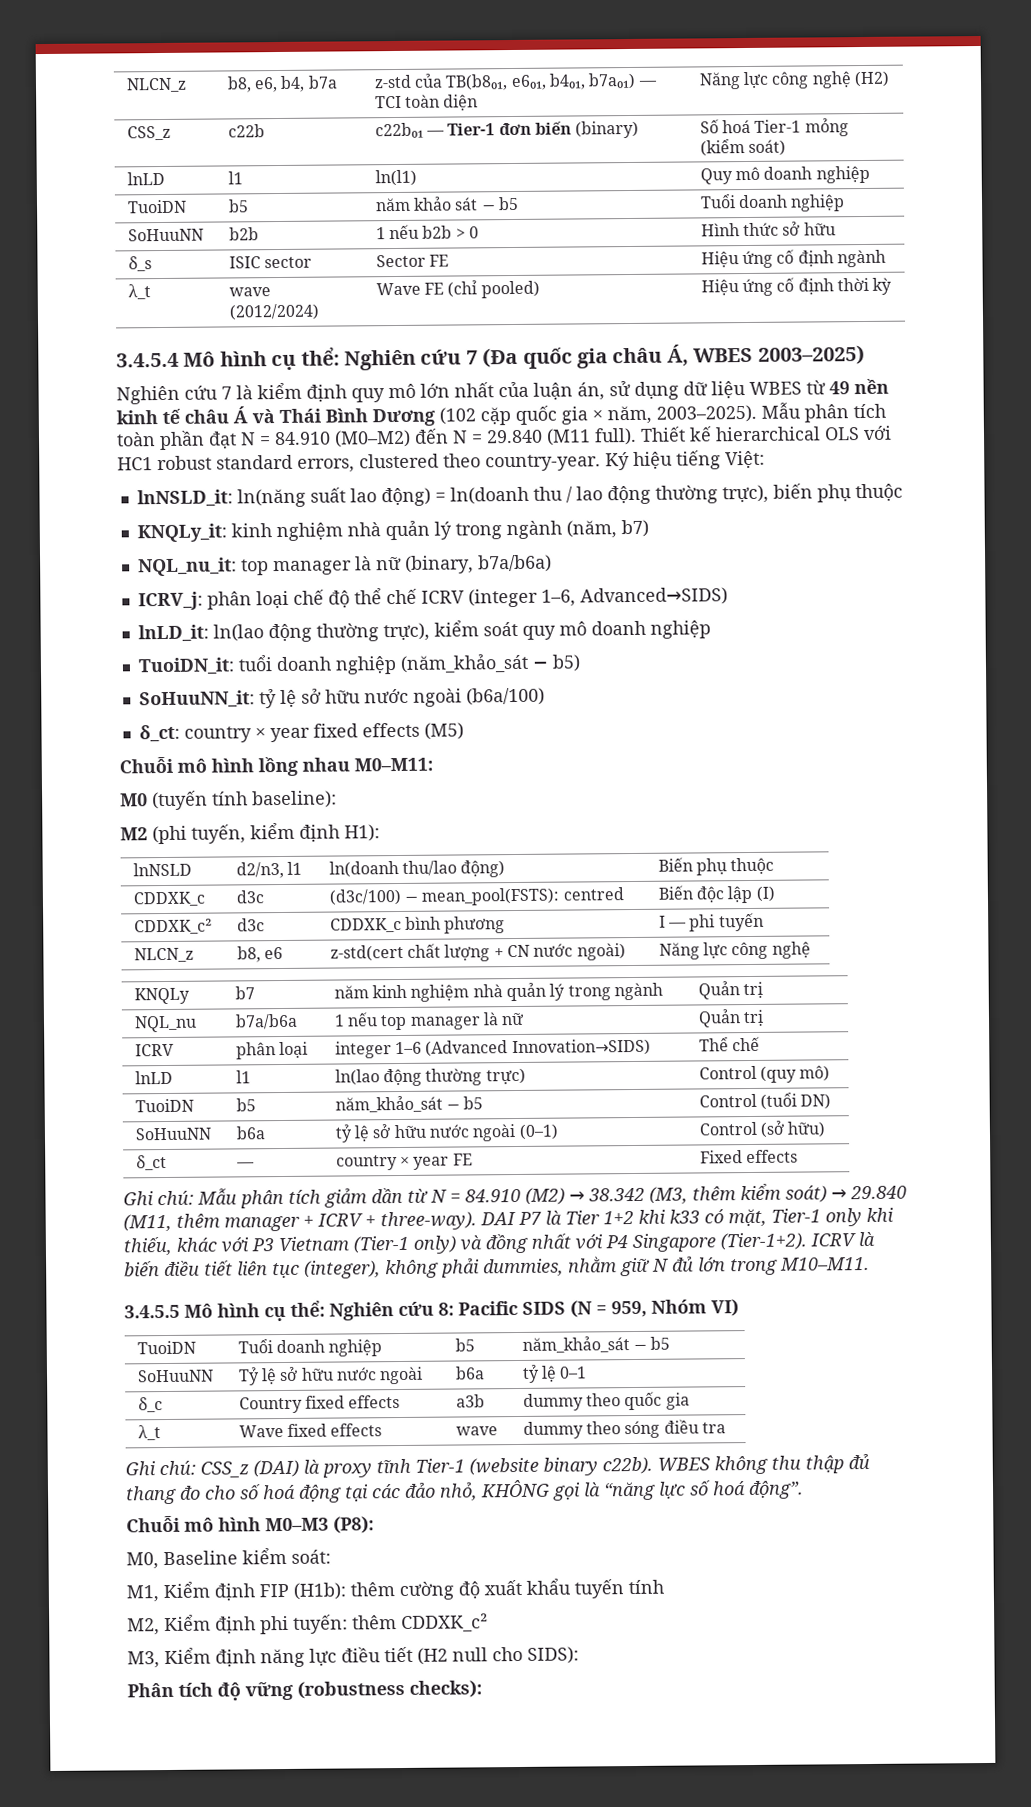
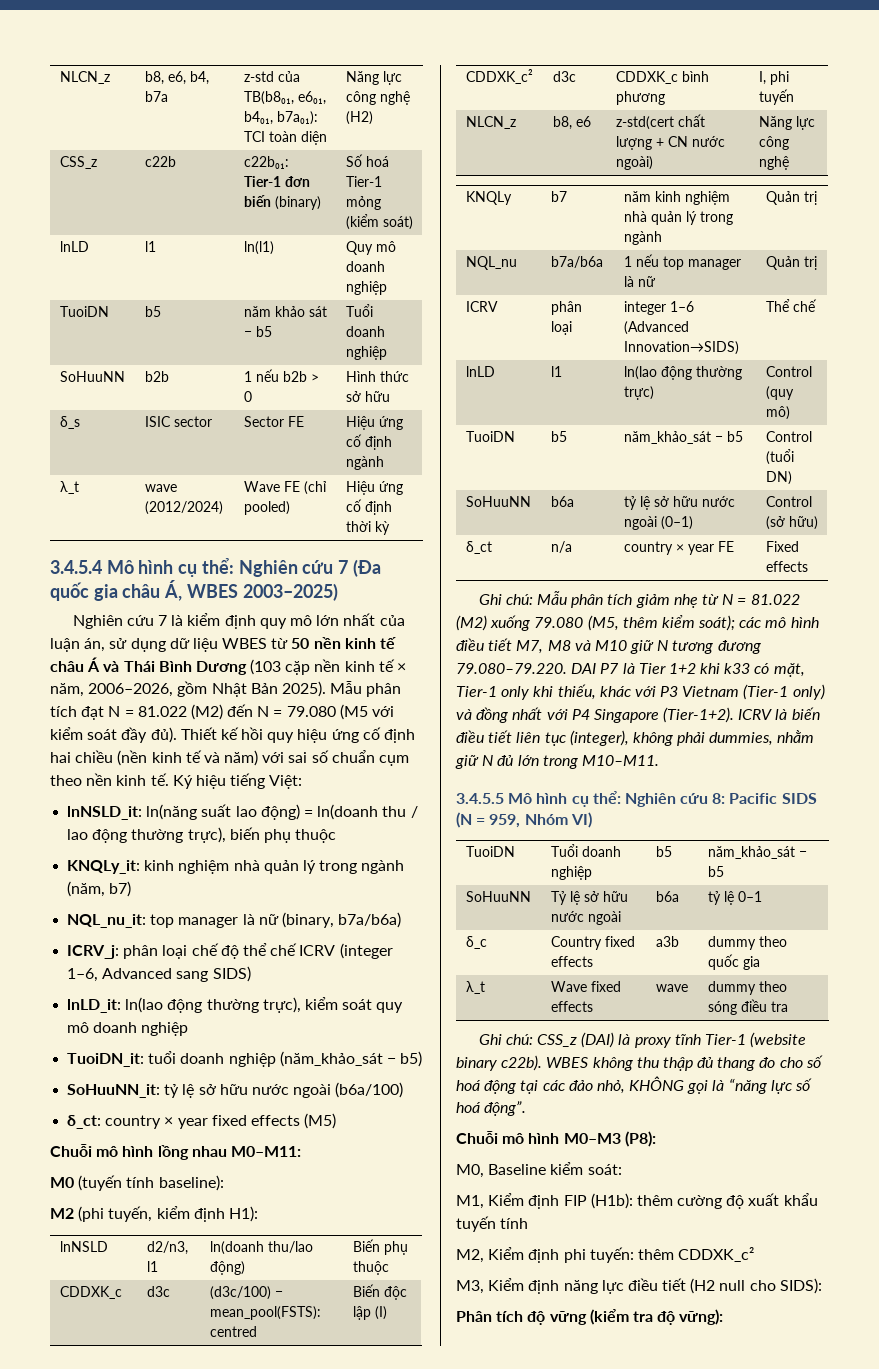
[588,72,658,90] b7a₀₁) — -> [276,111,318,125] b7a₀₁):
[374,122,446,139] c22b₀₁ — -> [243,156,289,169] c22b₀₁:
[829,381,850,395] 49 -> [291,638,310,649] 50
[439,402,886,426] [116,430,205,451] (102 cặp quốc gia × năm, 2003–2025). Mẫu phân tích toàn phần -> [250,659,407,675] [50,681,402,697] [50,706,77,717] (103 cặp nền kinh tế × năm, 2006–2026, gồm Nhật Bản 2025). Mẫu phân tích
[274,429,411,448] 84.910 (M0–M2) -> [137,704,223,720] 81.022 (M2)
[486,425,892,446] [117,453,601,473] 29.840 (M11 full). Thiết kế hierarchical OLS với HC1 robust standard errors, clustered theo country-year. -> [286,704,395,720] [50,727,416,743] [50,750,410,766] [50,773,169,786] 79.080 (M5 với kiểm soát đầy đủ). Thiết kế hồi quy hiệu ứng cố định hai chiều (nền kinh tế và năm) với sai số chuẩn cụm theo nền kinh tế.
[579,587,728,606] Advanced→SIDS) -> [102,966,251,982] Advanced sang SIDS)
[658,915,688,928] I — -> [758,71,766,85] I,
[235,1162,255,1168] — -> [550,541,572,553] n/a
[371,1187,403,1204] dần -> [673,594,698,608] nhẹ
[465,1183,907,1205] [123,1211,477,1232] 84.910 (M2) → 38.342 (M3, thêm kiểm soát) → 29.840 (M11, thêm manager + ICRV + three-way). -> [750,594,800,605] [456,615,819,631] [456,638,761,654] [456,663,567,674] 81.022 (M2) xuống 79.080 (M5, thêm kiểm soát); các mô hình điều tiết M7, M8 và M10 giữ N tương đương 79.080–79.220.
[297,1680,482,1699] (robustness checks): -> [589,1309,724,1325] (kiểm tra độ vững):

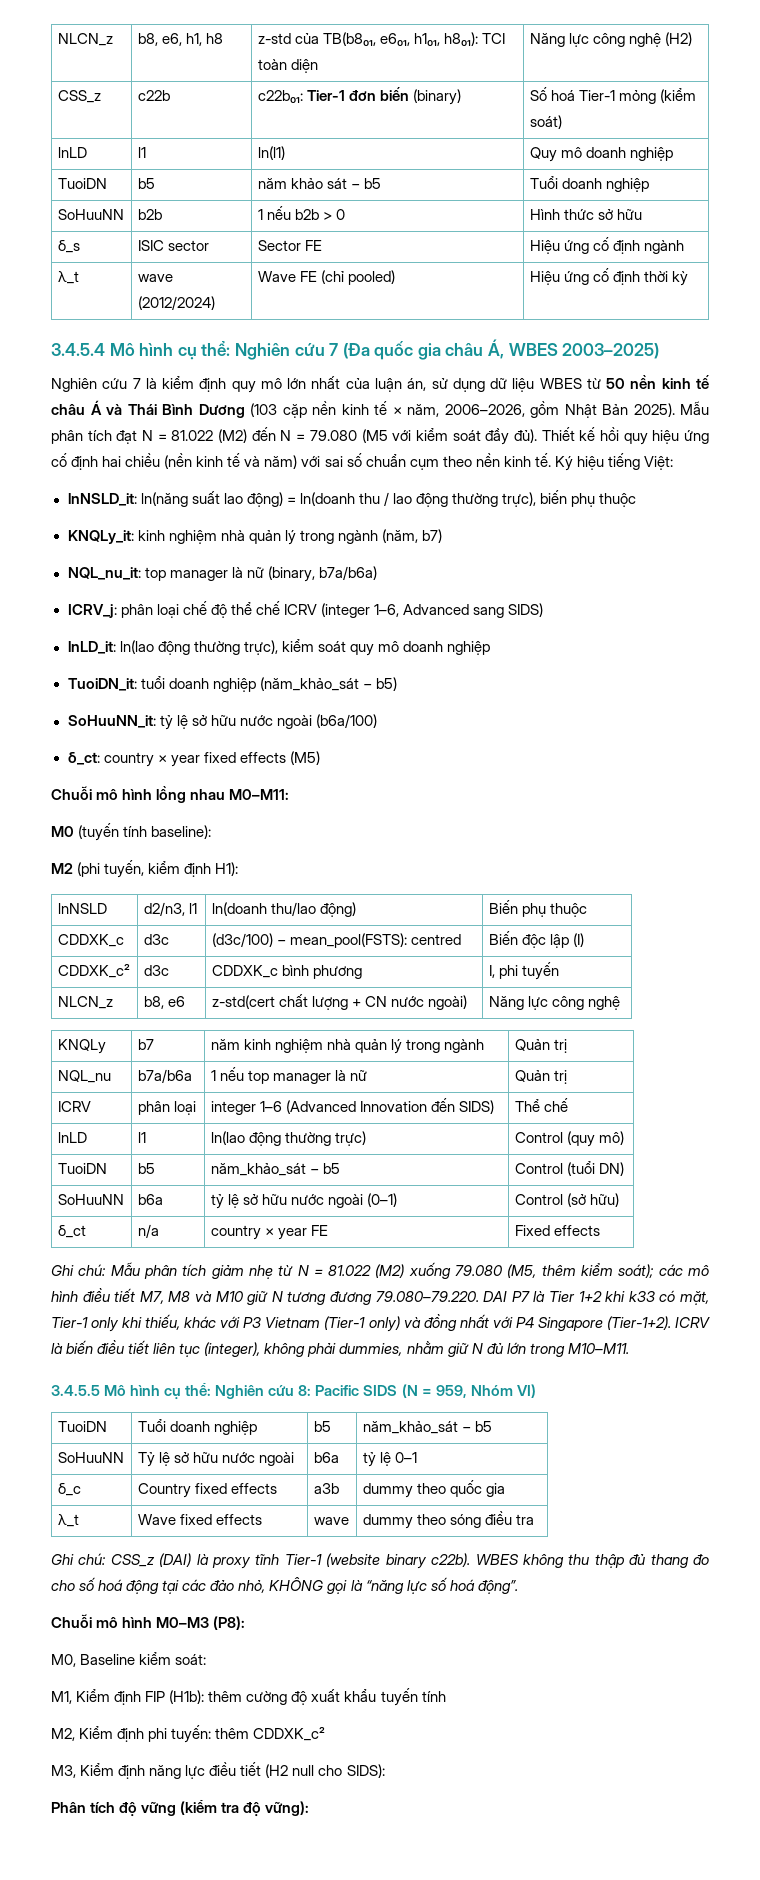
[189,71,209,85] [144,91,168,102] b4, b7a -> [185,33,223,46] h1, h8
[243,111,318,125] b4₀₁, b7a₀₁): -> [413,32,478,47] h1₀₁, h8₀₁):
[623,341,739,355] Innovation→SIDS) -> [359,1098,494,1114] Innovation đến SIDS)

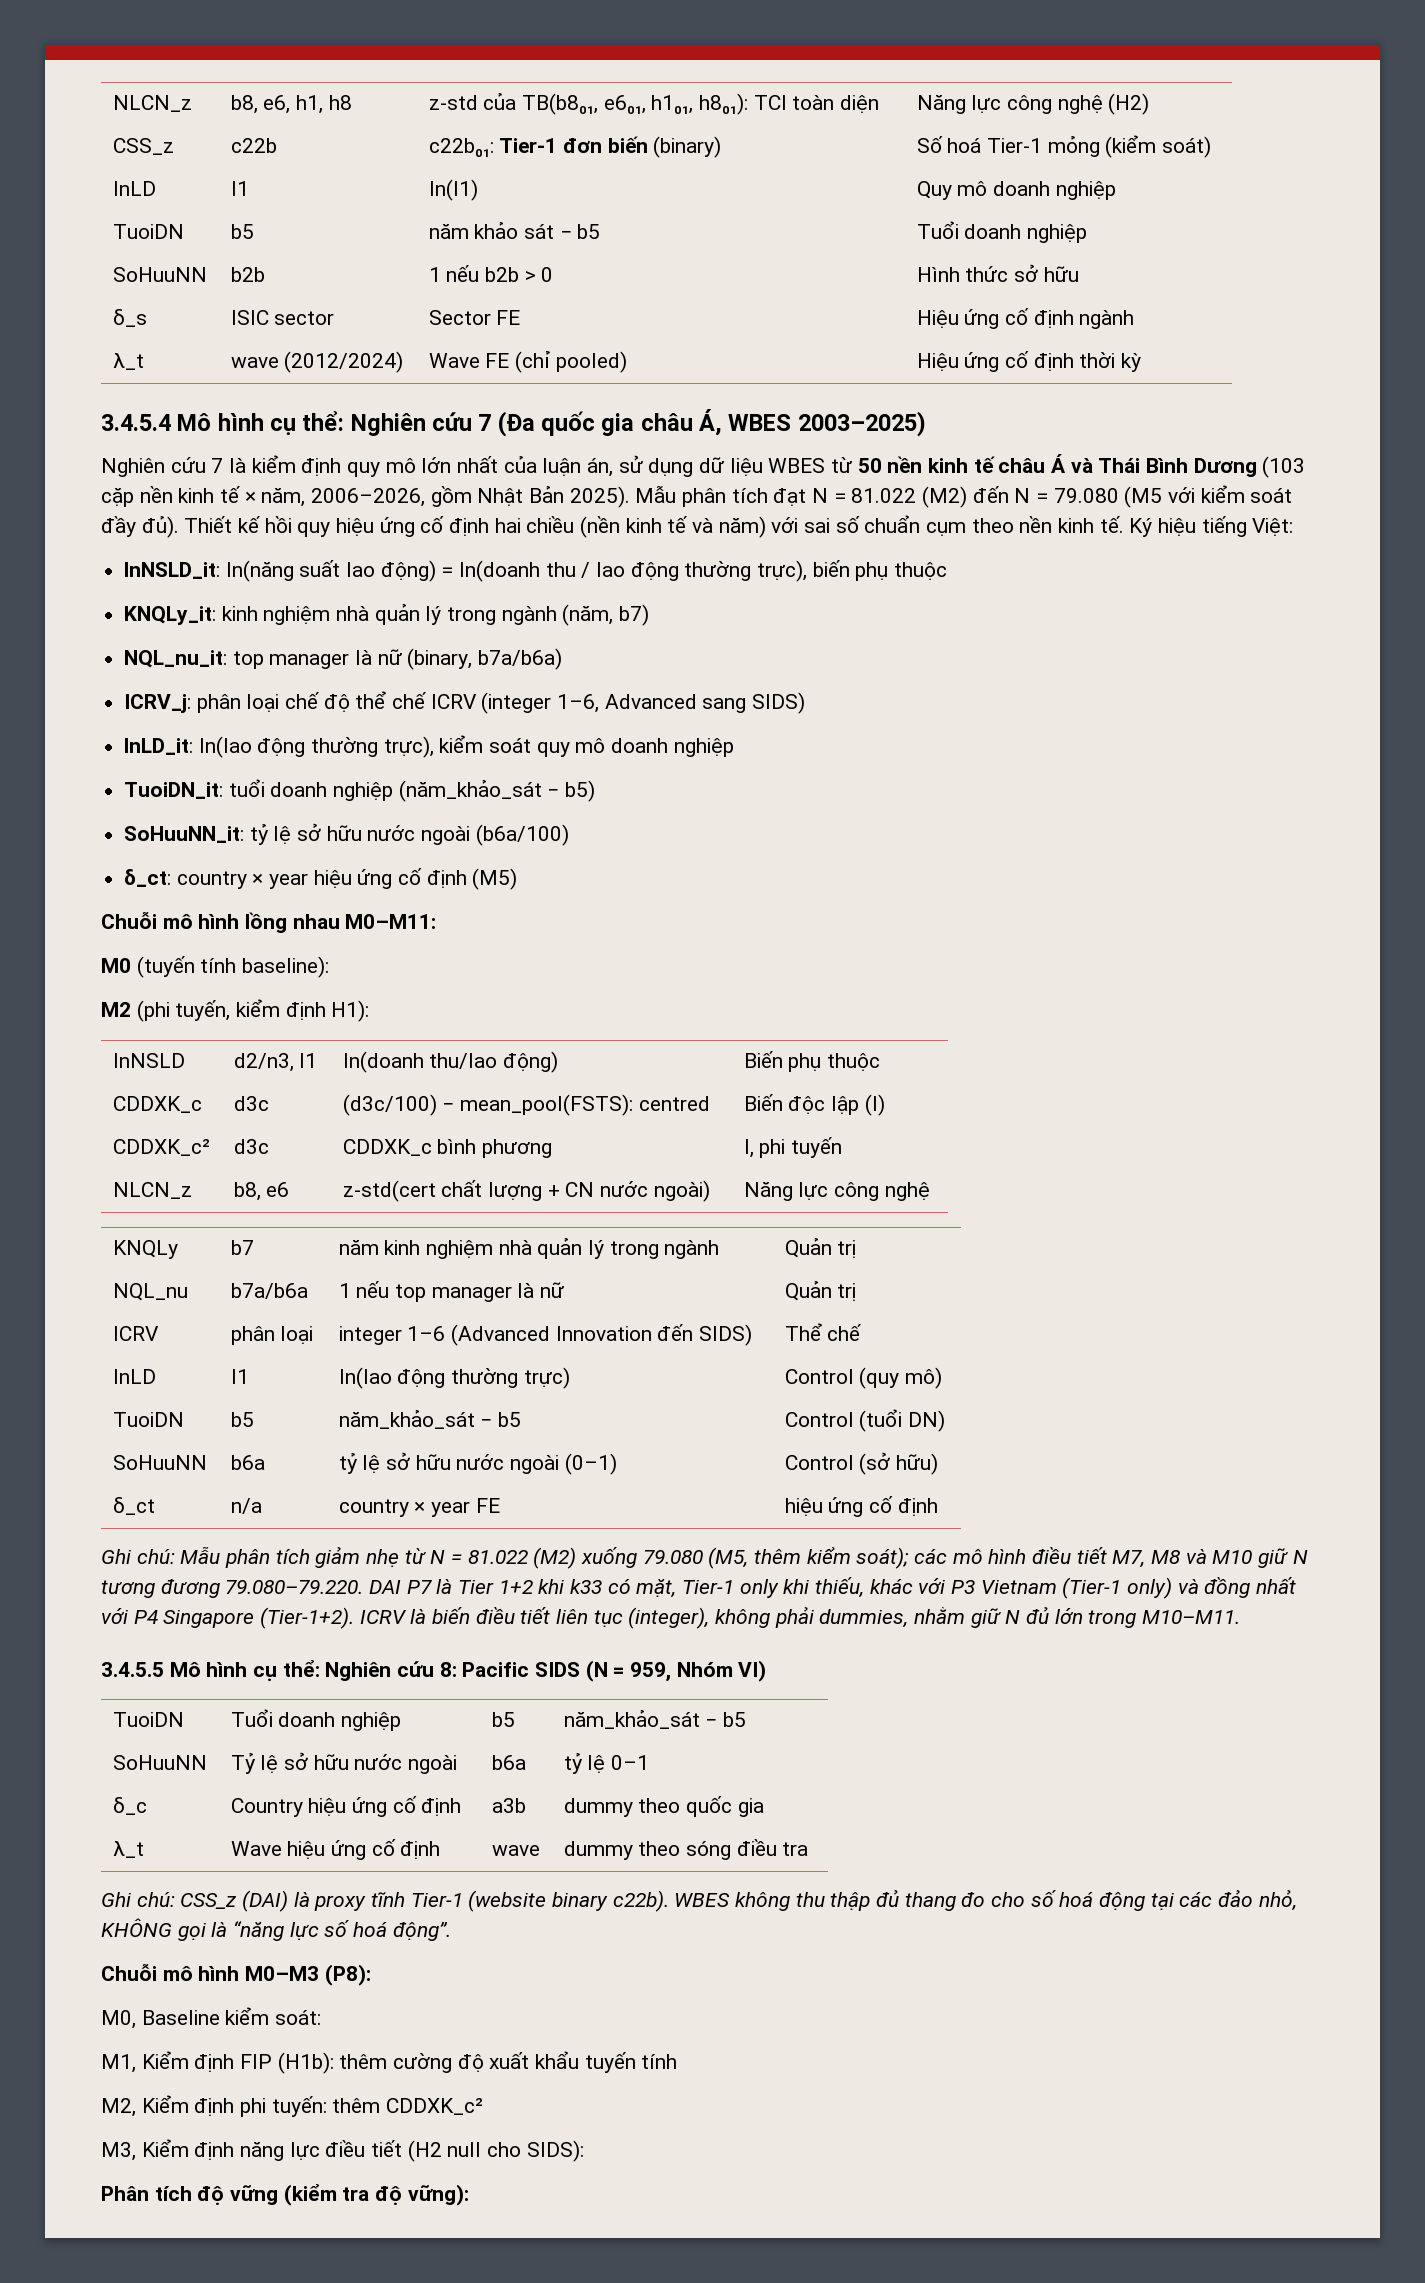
[203,752,286,763] fixed effects -> [313,868,467,889] hiệu ứng cố định
[514,1225,600,1236] Fixed effects -> [784,1496,938,1517] hiệu ứng cố định
[194,1483,277,1494] fixed effects -> [308,1796,462,1817] hiệu ứng cố định
[179,1514,262,1525] fixed effects -> [287,1839,441,1860] hiệu ứng cố định

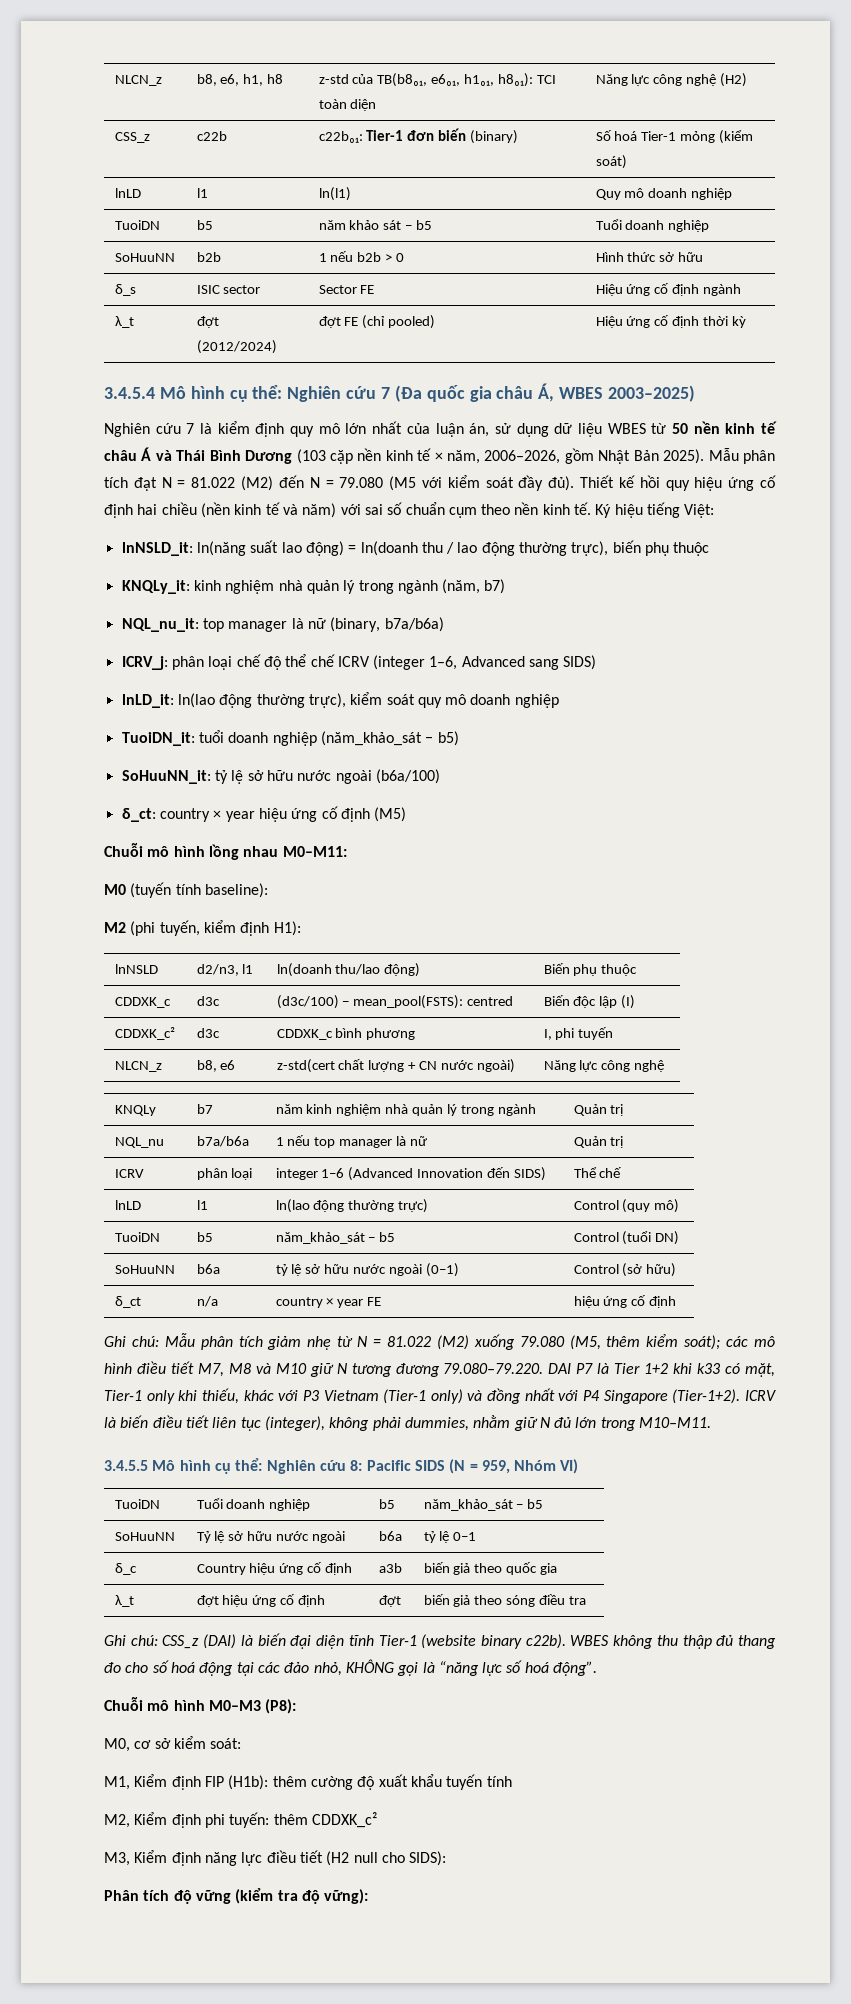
[230,357,279,368] wave -> [196,316,219,328] đợt
[428,353,480,368] Wave -> [318,316,341,328] đợt
[563,1798,633,1817] dummy -> [423,1562,471,1575] biến giả
[230,1839,441,1860] [491,1845,540,1856] [563,1841,633,1860] Wave hiệu ứng cố định | wave | dummy -> [196,1594,326,1607] [378,1595,401,1607] [423,1594,471,1607] đợt hiệu ứng cố định | đợt | biến giả
[314,1895,367,1911] proxy -> [257,1633,345,1649] biến đại diện
[141,2010,220,2025] Baseline -> [134,1738,171,1749] cơ sở

